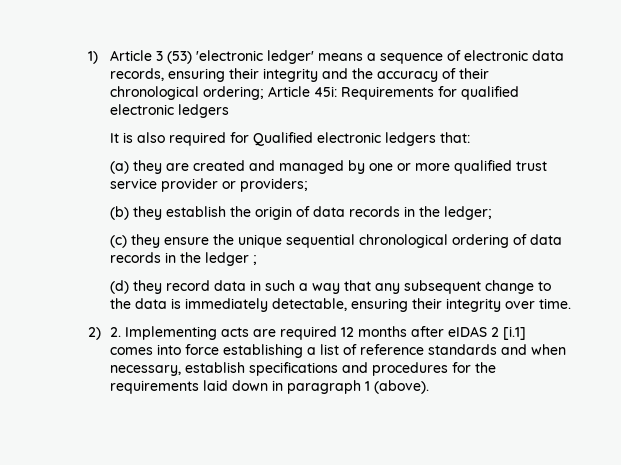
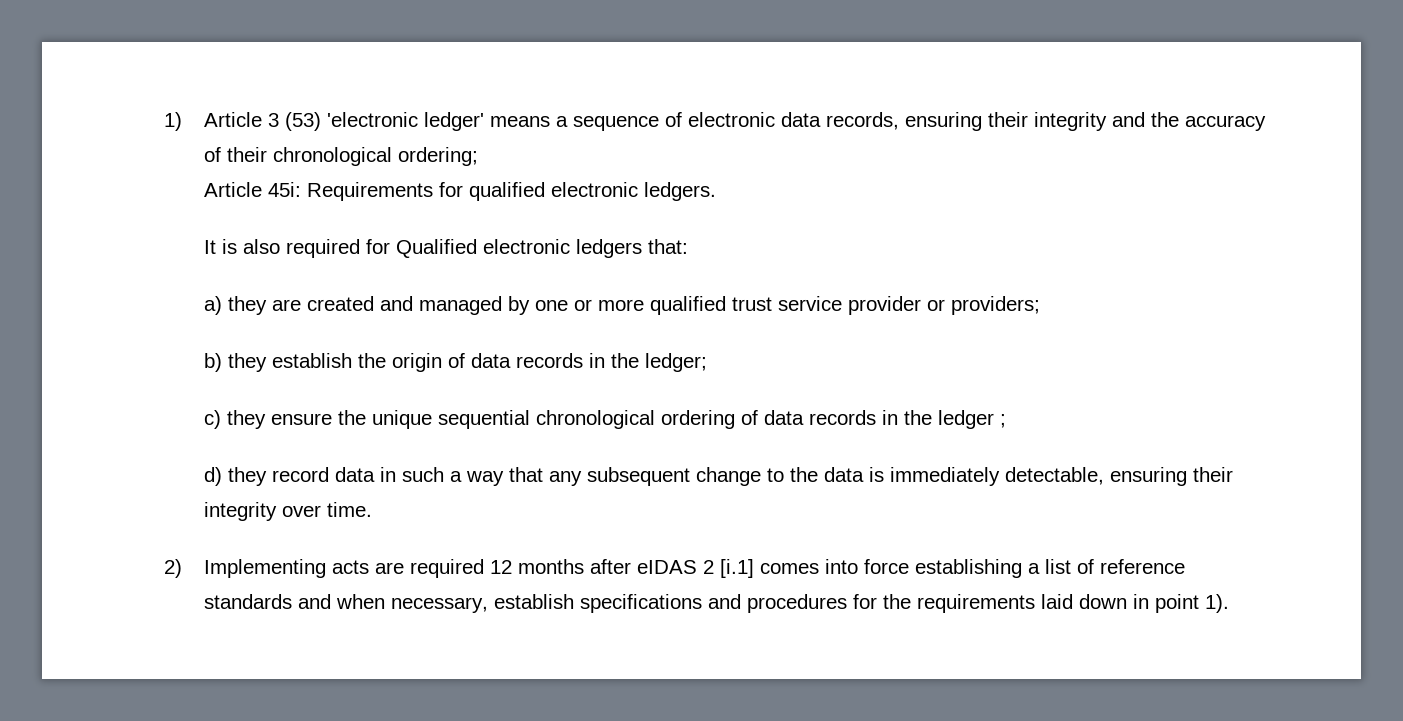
(265, 93) none -> (478, 156) //
[178,104,230,118] ledgers -> [643,182,716,201] ledgers.
[110,161,130,174] (a) -> [203,296,222,315] a)
[110,206,130,220] (b) -> [203,353,222,372] b)
[110,235,128,248] (c) -> [203,410,221,429] c)
[110,280,130,294] (d) -> [203,467,222,486] d)
[110,327,122,337] 2. -> (182, 568) none
[287,380,430,394] paragraph 1 (above). -> [1154,594,1229,613] point 1).

